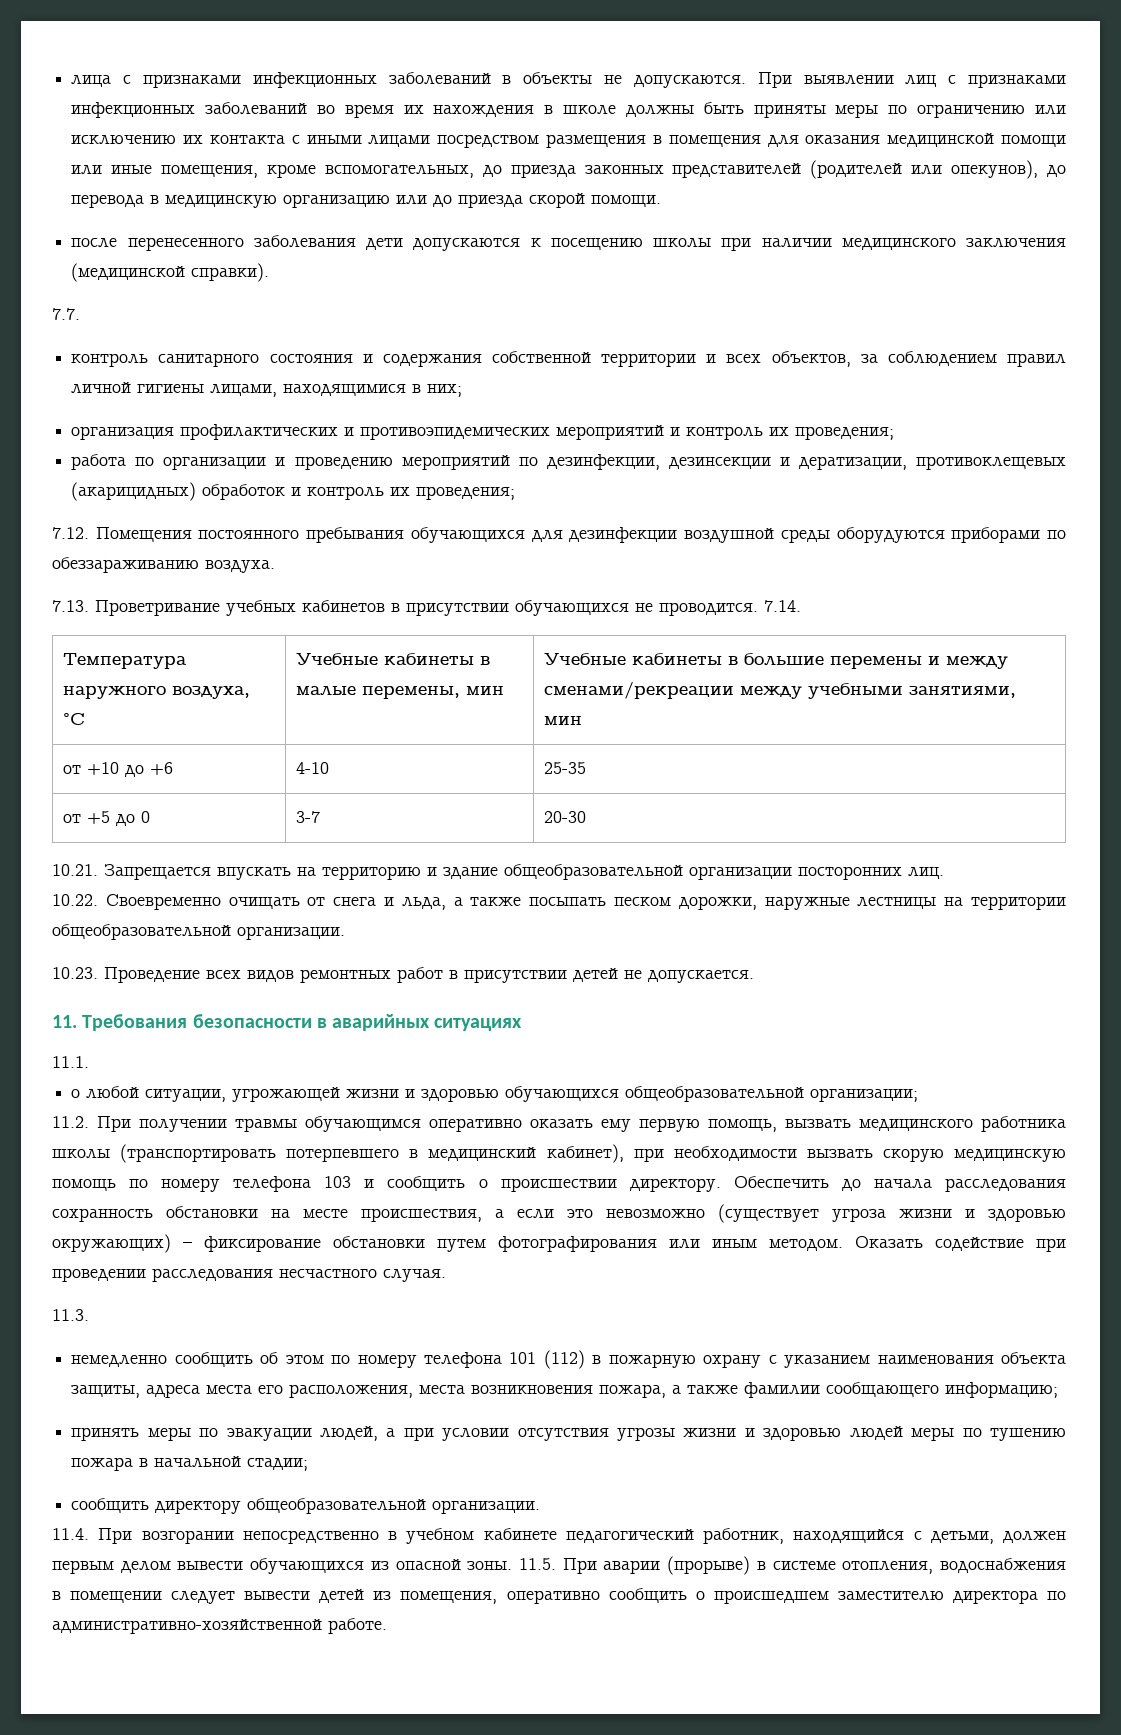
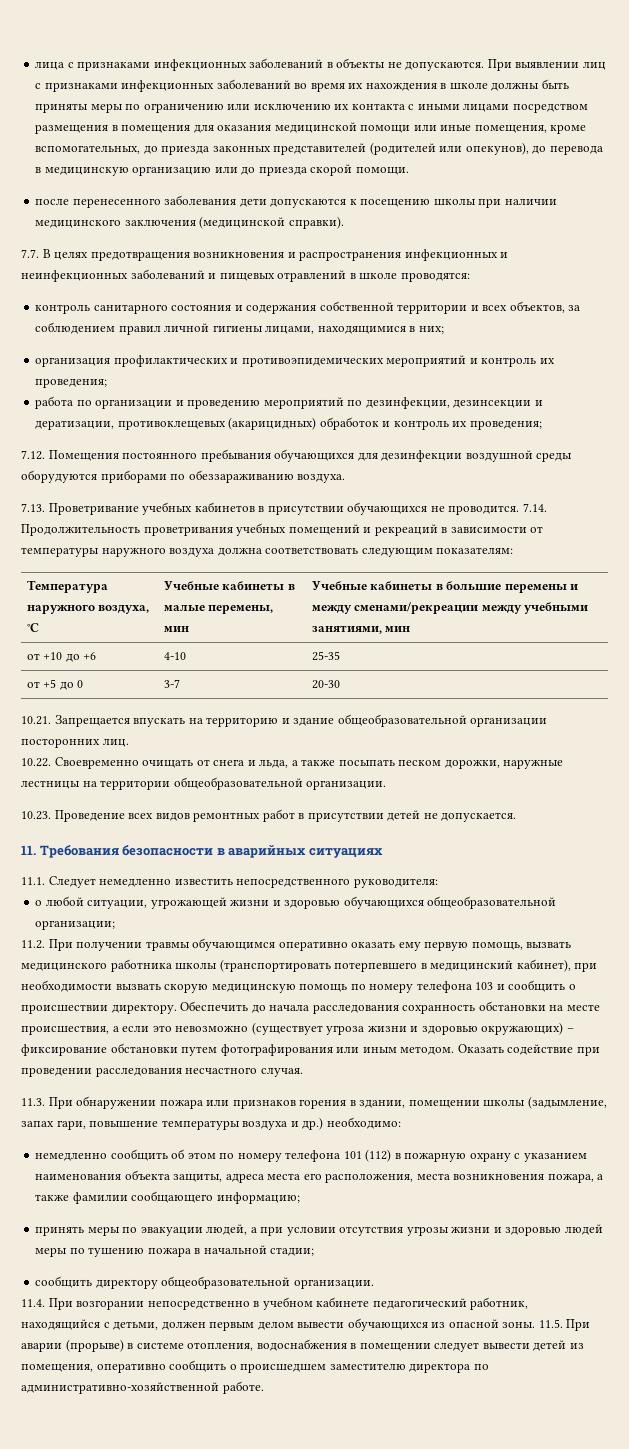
(80, 314) none -> [42,249,509,261] [21,269,470,282] В целях предотвращения возникновения и распространения инфекционных и неинфекционных заболеваний и пищевых отравлений в школе проводятся:
(801, 606) none -> [21,523,544,536] [21,547,514,557] Продолжительность проветривания учебных помещений и рекреаций в зависимости от температуры наружного воздуха должна соответствовать следующим показателям:
(89, 1062) none -> [48,876,438,888] Следует немедленно известить непосредственного руководителя:
(89, 1315) none -> [48,1096,607,1109] [21,1117,401,1130] При обнаружении пожара или признаков горения в здании, помещении школы (задымление, запах гари, повышение температуры воздуха и др.) необходимо:

